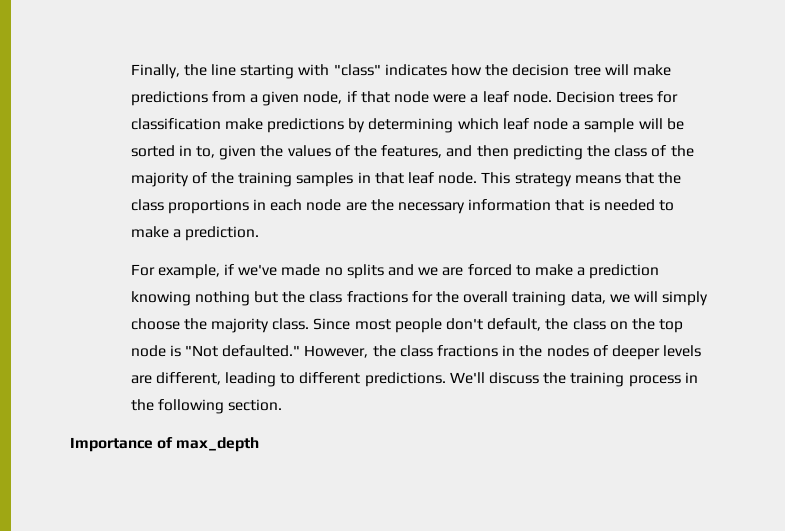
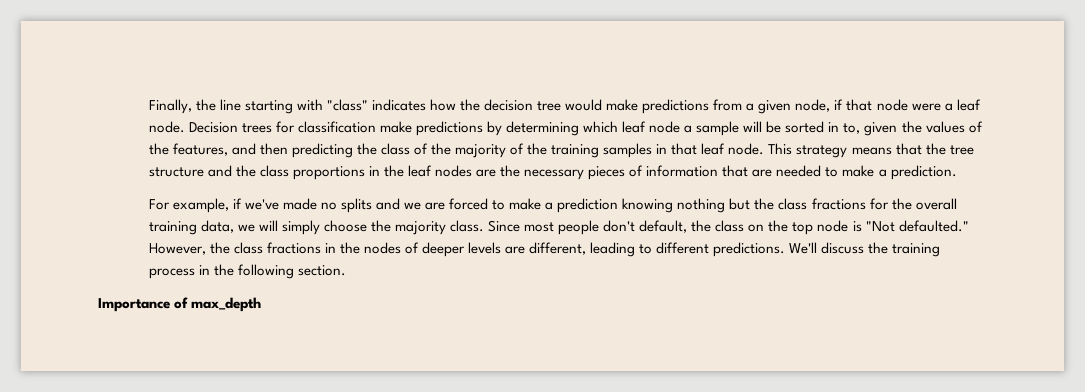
[604,64,629,75] will -> [565,99,603,111] would
[130,199,342,214] class proportions in each node -> [949,145,974,155] [148,165,472,180] tree structure and the class proportions in the leaf nodes
(466, 208) none -> [588,165,644,180] pieces of
[588,199,600,211] is -> [752,169,773,177] are

